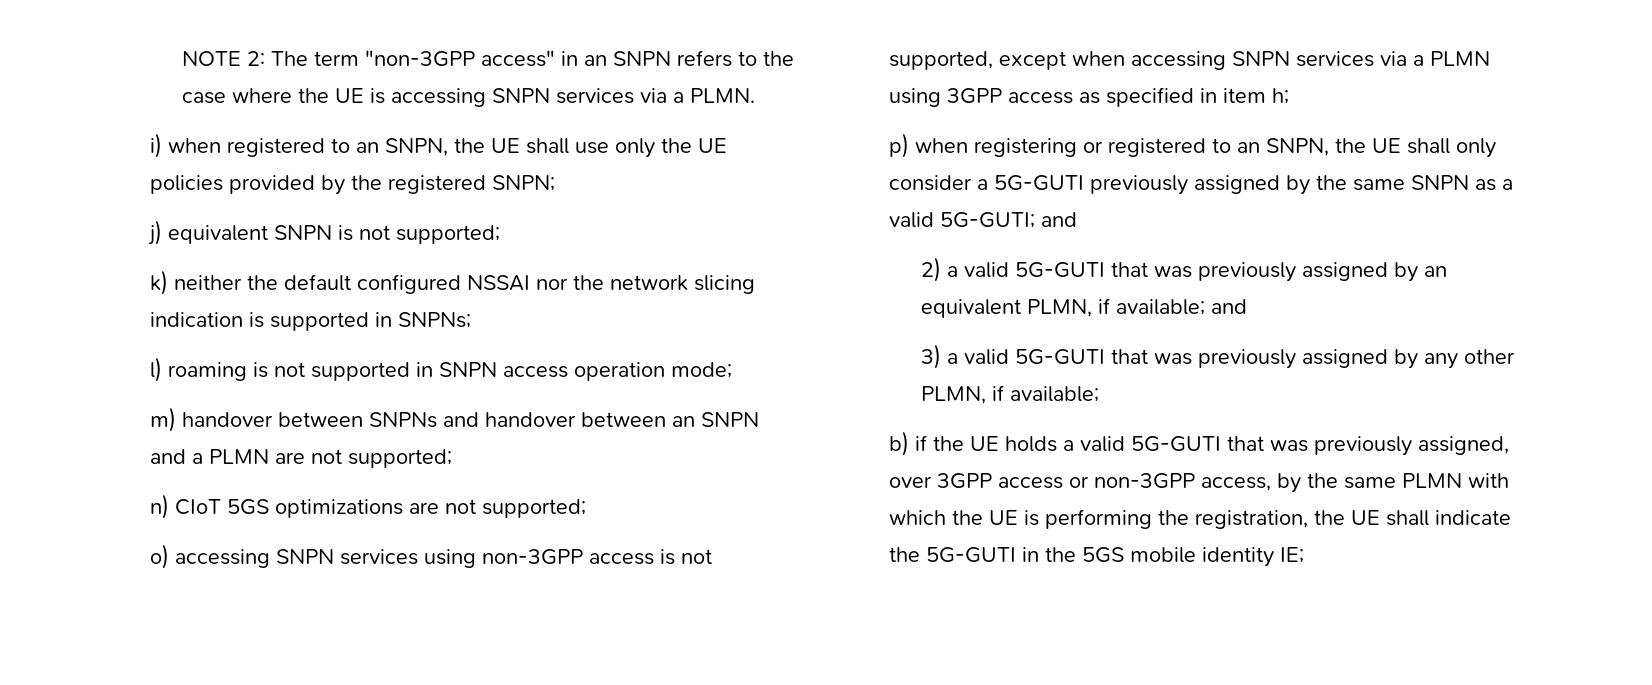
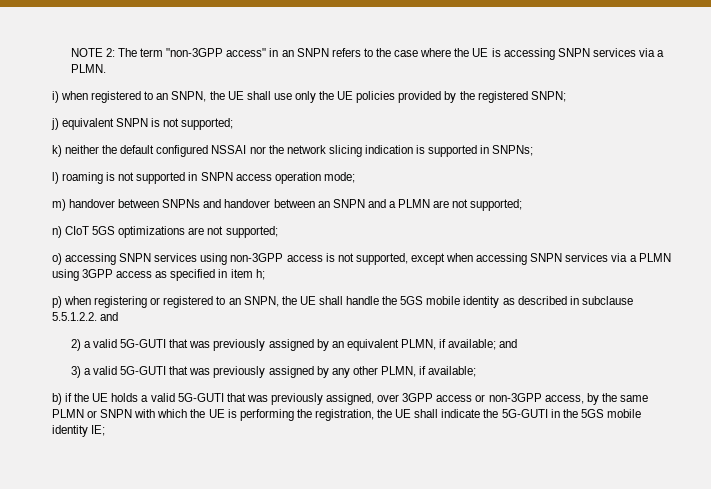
[1455,138,1496,158] [888,175,1513,195] [888,212,1035,228] only consider a 5G-GUTI previously assigned by the same SNPN as a valid 5G-GUTI; -> [346,296,633,308] [51,312,97,321] handle the 5GS mobile identity as described in subclause 5.5.1.2.2.
(1462, 480) none -> [87,409,133,418] or SNPN

